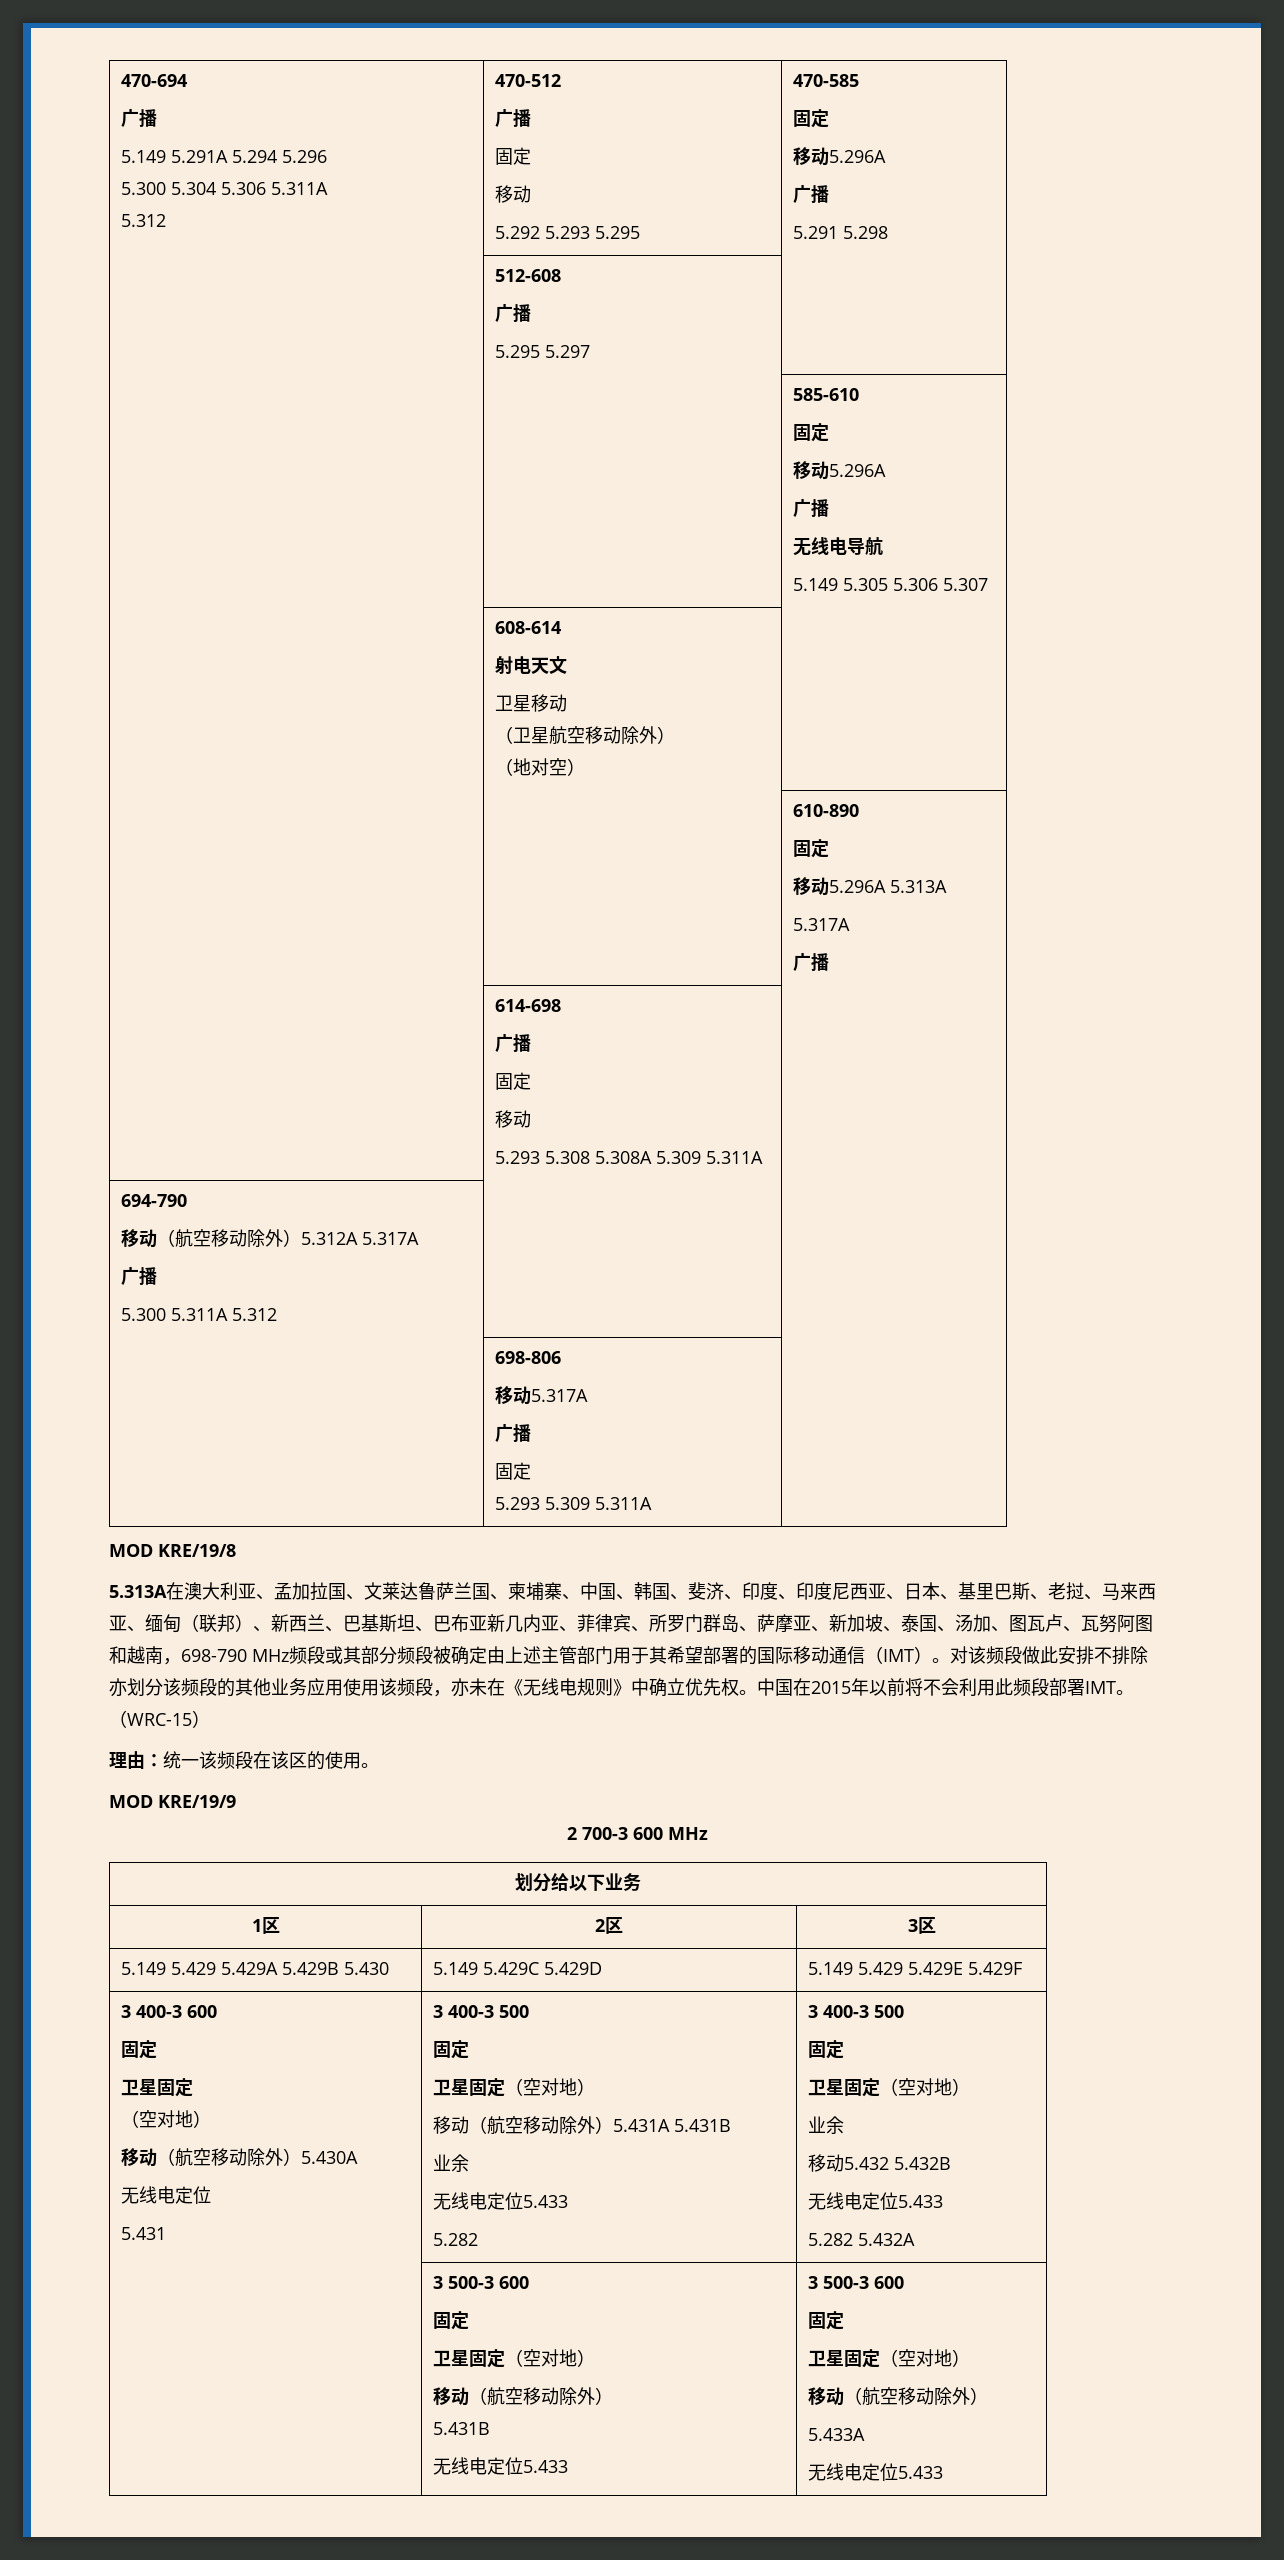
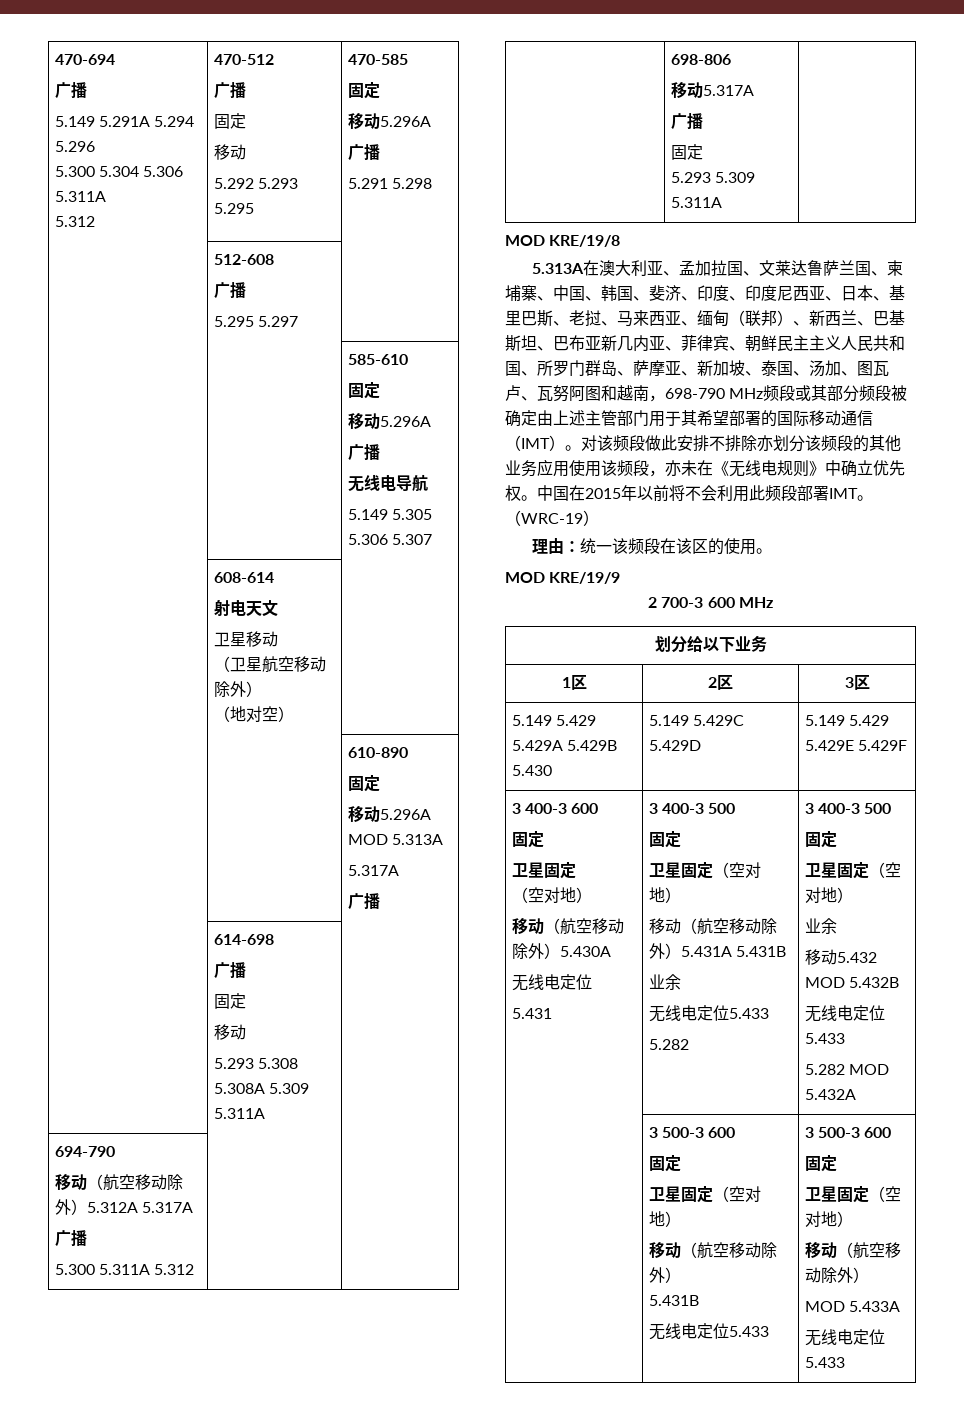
(887, 886) none -> [347,834,388,845] MOD
(649, 1629) none -> [745,335,905,352] [505,361,537,376] 朝鲜民主主义人民共和国、
[127,1713,192,1726] WRC-15 -> [521,513,583,524] WRC-19
(890, 2163) none -> [804,977,845,988] MOD
(854, 2239) none -> [849,1064,890,1075] MOD
(989, 2396) none -> [804,1301,845,1312] MOD

